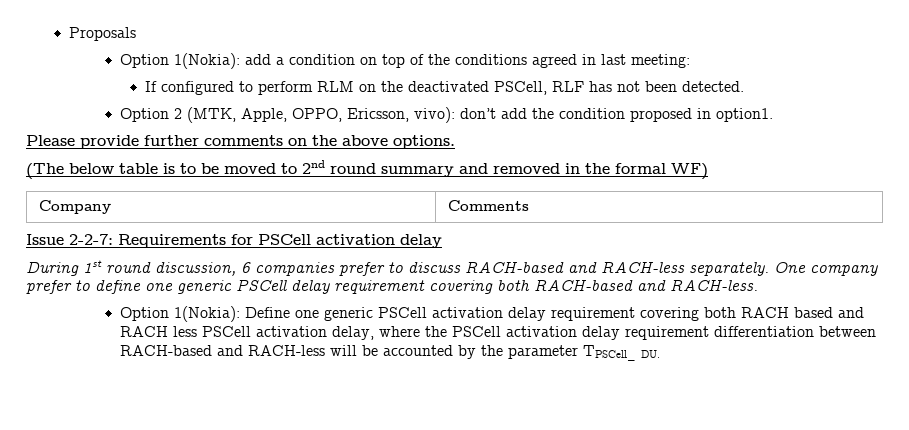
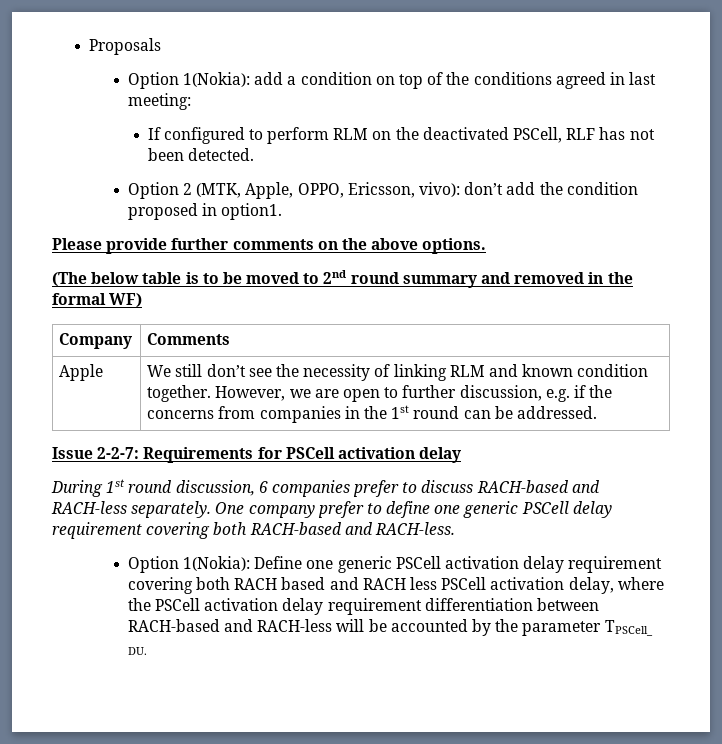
(529, 205) none -> [59,364,104,381] [147,364,649,381] [147,385,613,402] [147,405,597,423] // Apple | We still don’t see the necessity of linking RLM and known condition together. However, we are open to further discussion, e.g. if the concerns from companies in the 1st round can be addressed.

